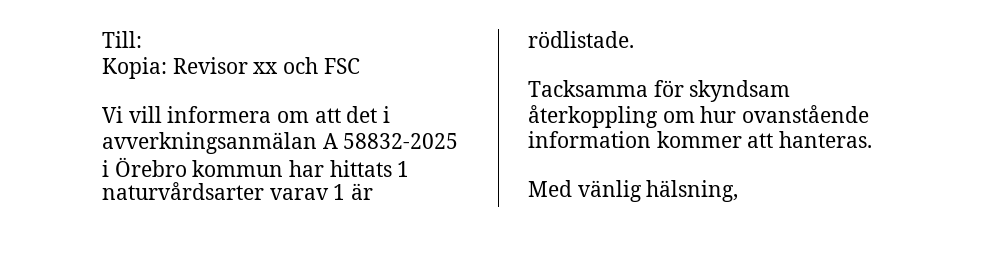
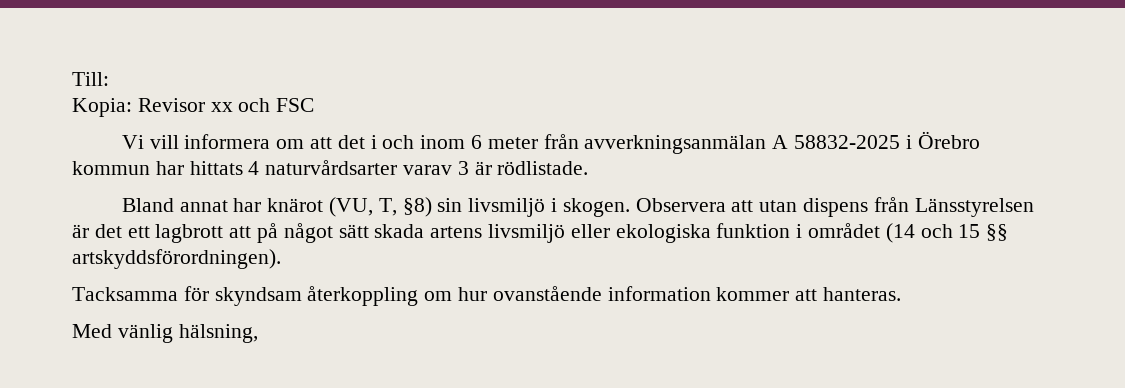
(391, 114) none -> [382,134,579,149] och inom 6 meter från
[397,161,410,177] 1 -> [248,161,260,175] 4
[333,184,346,200] 1 -> [457,161,469,175] 3
(634, 39) none -> [121,197,1034,217] [72,223,1009,243] [72,249,281,269] // Bland annat har knärot (VU, T, §8) sin livsmiljö i skogen. Observera att utan dispens från Länsstyrelsen är det ett lagbrott att på något sätt skada artens livsmiljö eller ekologiska funktion i området (14 och 15 §§ artskyddsförordningen).

